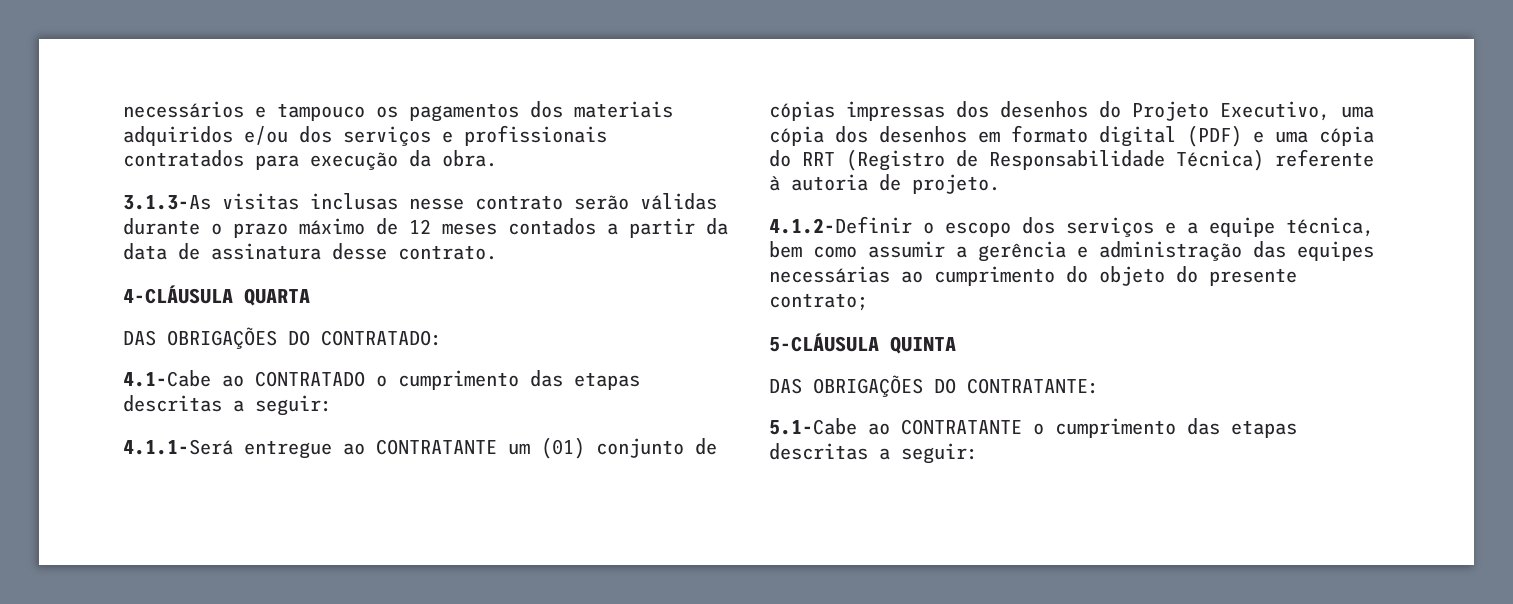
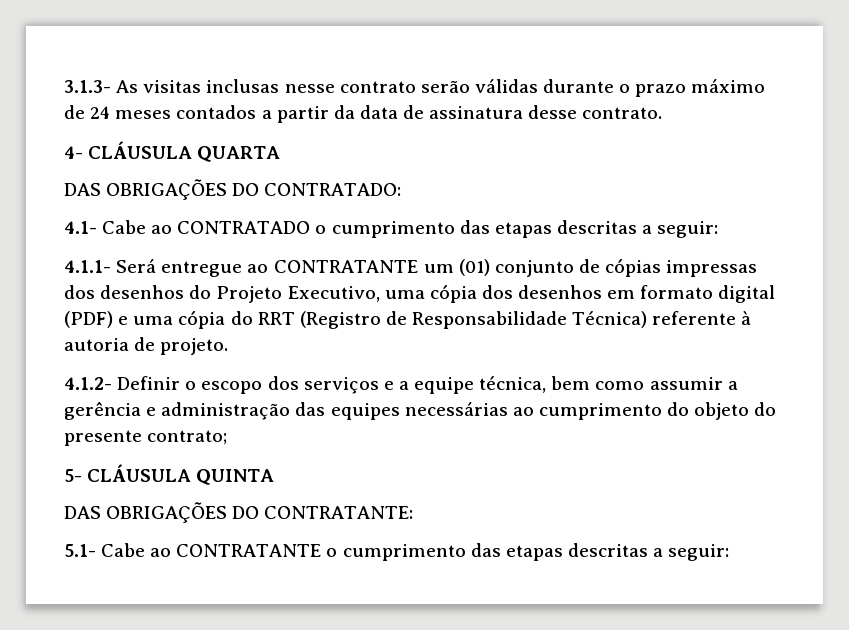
[123,101,673,122] [123,125,607,146] [123,150,497,170] [123,195,211,210] necessários e tampouco os pagamentos dos materiais adquiridos e/ou dos serviços e profissionais contratados para execução da obra. // 3.1.3-As -> [64,80,139,93] 3.1.3- As
[409,219,431,234] 12 -> [90,106,111,119] 24
[123,285,233,304] 4-CLÁUSULA -> [64,141,193,159] 4- CLÁUSULA
[123,370,211,387] 4.1-Cabe -> [64,220,147,234] 4.1- Cabe
[123,439,233,455] 4.1.1-Será -> [64,259,157,273] 4.1.1- Será
[769,216,912,234] 4.1.2-Definir -> [64,376,181,390] 4.1.2- Definir
[769,333,879,352] 5-CLÁUSULA -> [64,464,192,482] 5- CLÁUSULA
[769,418,857,435] 5.1-Cabe -> [64,543,146,557] 5.1- Cabe

